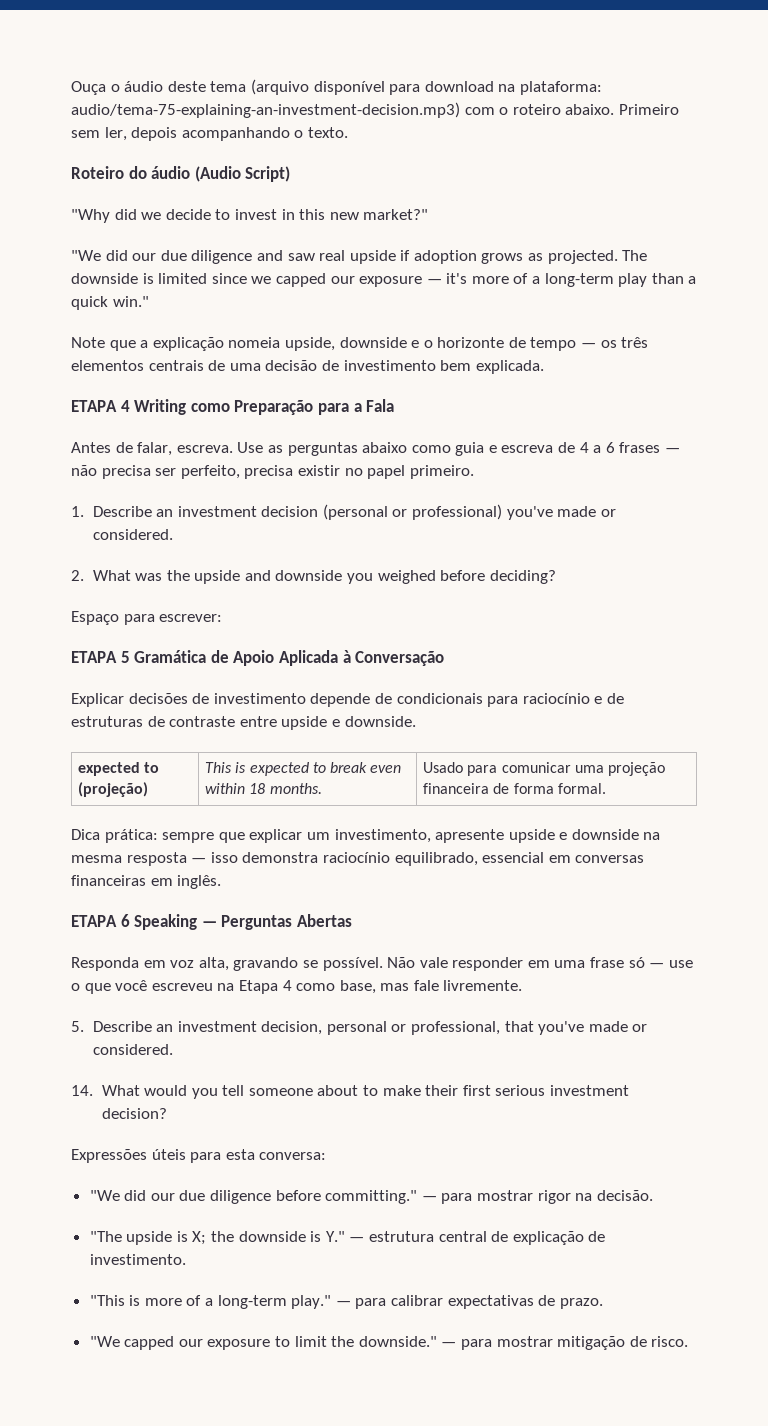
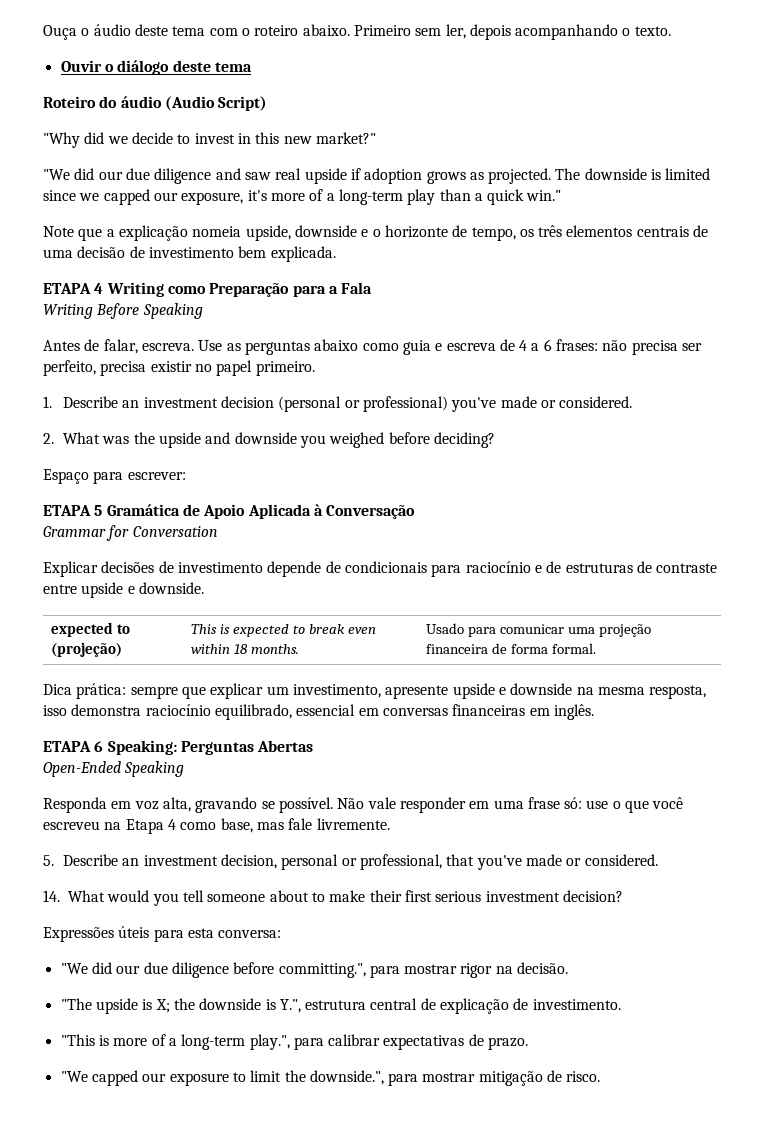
[250,79,602,95] [71,102,460,118] (arquivo disponível para download na plataforma: audio/tema-75-explaining-an-investment-decision.mp3) -> (206, 31) none
(348, 132) none -> [60,60,252,75] // Ouvir o diálogo deste tema
[359,276,442,287] exposure — -> [181,192,244,205] exposure,
[530,337,597,351] tempo — -> [471,227,516,241] tempo,
(395, 405) none -> [43,303,203,319] // Writing Before Speaking
[619,442,681,453] frases — -> [556,339,599,351] frases:
(445, 658) none -> [43,525,218,541] // Grammar for Conversation
[126,852,207,866] resposta — -> [649,685,707,699] resposta,
[134,914,217,930] Speaking — -> [107,740,177,755] Speaking:
(352, 920) none -> [43,761,185,777] // Open-Ended Speaking
[628,957,665,968] só — -> [564,797,583,809] só:
[325,1190,437,1204] committing." — -> [278,963,366,978] committing.",
[325,1231,365,1242] Y." — -> [279,999,301,1013] Y.",
[291,1295,351,1309] play." — -> [249,1034,290,1050] play.",
[358,1336,457,1347] downside." — -> [309,1070,384,1085] downside.",

